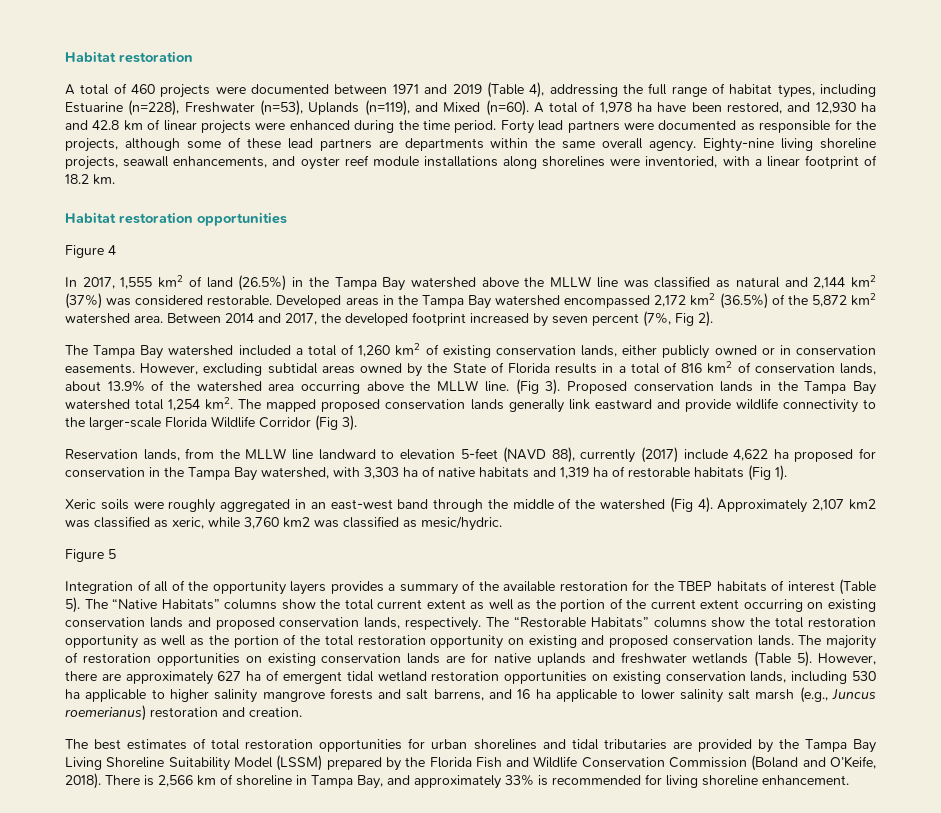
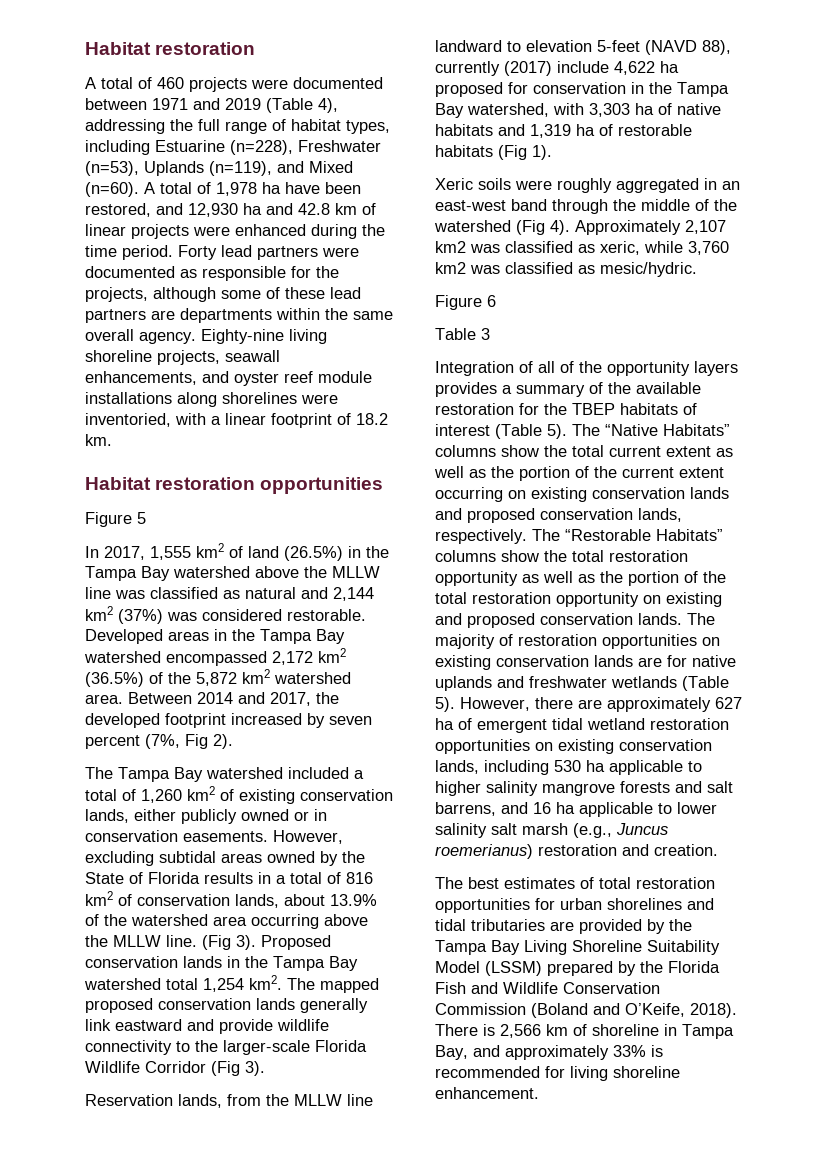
[108,245,116,255] 4 -> [137,512,146,524] 5
[108,549,116,559] 5 -> [487,295,496,307] [435,328,490,340] 6 // Table 3

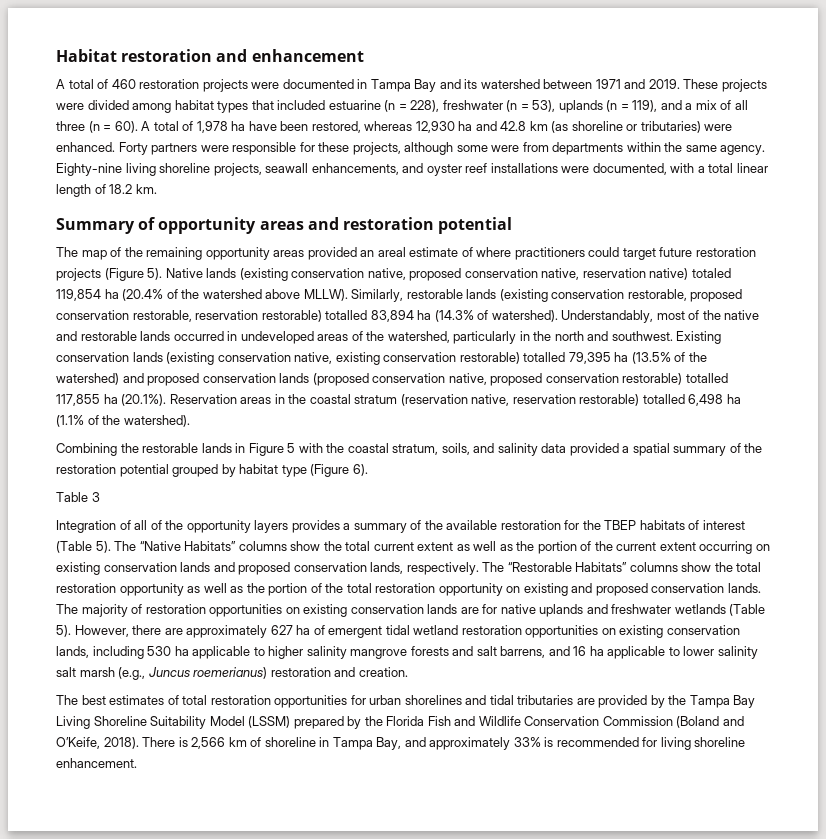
[85,42,256,55] Habitat restoration -> [56,49,364,62] Habitat restoration and enhancement
(184, 83) none -> [139,79,200,89] restoration
[85,98,338,113] [85,119,390,134] [85,140,381,155] [85,161,353,176] [85,182,139,197] between 1971 and 2019 (Table 4), addressing the full range of habitat types, including Estuarine (n=228), Freshwater (n=53), Uplands (n=119), and Mixed (n=60). -> [357,79,767,92] [56,100,748,113] [56,121,138,133] in Tampa Bay and its watershed between 1971 and 2019. These projects were divided among habitat types that included estuarine (n = 228), freshwater (n = 53), uplands (n = 119), and a mix of all three (n = 60).
[156,203,183,215] and -> [364,121,413,131] whereas
[362,203,376,215] [85,224,385,239] [85,245,359,260] [85,266,197,278] of linear projects were enhanced during the time period. Forty lead partners were documented as -> [551,121,733,133] [56,142,229,155] (as shoreline or tributaries) were enhanced. Forty partners were
[316,266,339,278] the -> [318,142,350,152] these
[266,287,361,299] [85,309,175,323] of these lead partners are -> [491,142,549,152] were from
[85,329,134,341] overall -> (717, 148) none
[318,371,372,383] [85,392,338,407] [85,413,388,428] [85,434,112,446] [85,477,384,494] [85,512,146,527] [85,543,389,561] [85,566,380,581] [85,587,374,601] [85,606,366,624] [85,629,345,644] [84,648,346,666] [85,669,351,687] [85,692,339,706] [85,713,372,728] [85,734,233,749] [85,767,364,782] [85,786,393,804] [85,809,327,824] [85,830,343,844] [85,851,365,866] [85,872,373,884] [85,891,377,908] [85,914,368,929] [85,935,331,950] [85,956,358,971] [84,975,379,993] [85,998,368,1013] [85,1019,329,1034] [85,1040,367,1055] [85,1061,265,1076] [85,1094,373,1108] [435,40,731,55] [435,61,679,76] [435,82,729,97] [435,103,721,118] [435,124,692,138] [435,145,552,160] [435,178,740,193] [435,199,737,214] [434,220,726,235] [435,241,729,255] [435,262,697,277] [435,295,496,310] module installations along shorelines were inventoried, with a linear footprint of 18.2 km. // Habitat restoration opportunities // Figure 5 // In 2017, 1,555 km2 of land (26.5%) in the Tampa Bay watershed above the MLLW line was classified as natural and 2,144 km2 (37%) was considered restorable. Developed areas in the Tampa Bay watershed encompassed 2,172 km2 (36.5%) of the 5,872 km2 watershed area. Between 2014 and 2017, the developed footprint increased by seven percent (7%, Fig 2). // The Tampa Bay watershed included a total of 1,260 km2 of existing conservation lands, either publicly owned or in conservation easements. However, excluding subtidal areas owned by the State of Florida results in a total of 816 km2 of conservation lands, about 13.9% of the watershed area occurring above the MLLW line. (Fig 3). Proposed conservation lands in the Tampa Bay watershed total 1,254 km2. The mapped proposed conservation lands generally link eastward and provide wildlife connectivity to the larger-scale Florida Wildlife Corridor (Fig 3). // Reservation lands, from the MLLW line landward to elevation 5-feet (NAVD 88), currently (2017) include 4,622 ha proposed for conservation in the Tampa Bay watershed, with 3,303 ha of native habitats and 1,319 ha of restorable habitats (Fig 1). // Xeric soils were roughly aggregated in an east-west band through the middle of the watershed (Fig 4). Approximately 2,107 km2 was classified as xeric, while 3,760 km2 was classified as mesic/hydric. // Figure 6 -> [490,163,768,175] [56,184,157,197] [56,217,513,234] [56,247,756,260] [56,268,731,281] [56,289,743,302] [56,310,760,323] [56,331,722,344] [56,352,707,365] [56,373,728,386] [56,394,741,406] [56,415,190,427] [56,443,763,456] [56,464,368,477] installations were documented, with a total linear length of 18.2 km. // Summary of opportunity areas and restoration potential // The map of the remaining opportunity areas provided an areal estimate of where practitioners could target future restoration projects (Figure 5). Native lands (existing conservation native, proposed conservation native, reservation native) totaled 119,854 ha (20.4% of the watershed above MLLW). Similarly, restorable lands (existing conservation restorable, proposed conservation restorable, reservation restorable) totalled 83,894 ha (14.3% of watershed). Understandably, most of the native and restorable lands occurred in undeveloped areas of the watershed, particularly in the north and southwest. Existing conservation lands (existing conservation native, existing conservation restorable) totalled 79,395 ha (13.5% of the watershed) and proposed conservation lands (proposed conservation native, proposed conservation restorable) totalled 117,855 ha (20.1%). Reservation areas in the coastal stratum (reservation native, reservation restorable) totalled 6,498 ha (1.1% of the watershed). // Combining the restorable lands in Figure 5 with the coastal stratum, soils, and salinity data provided a spatial summary of the restoration potential grouped by habitat type (Figure 6).

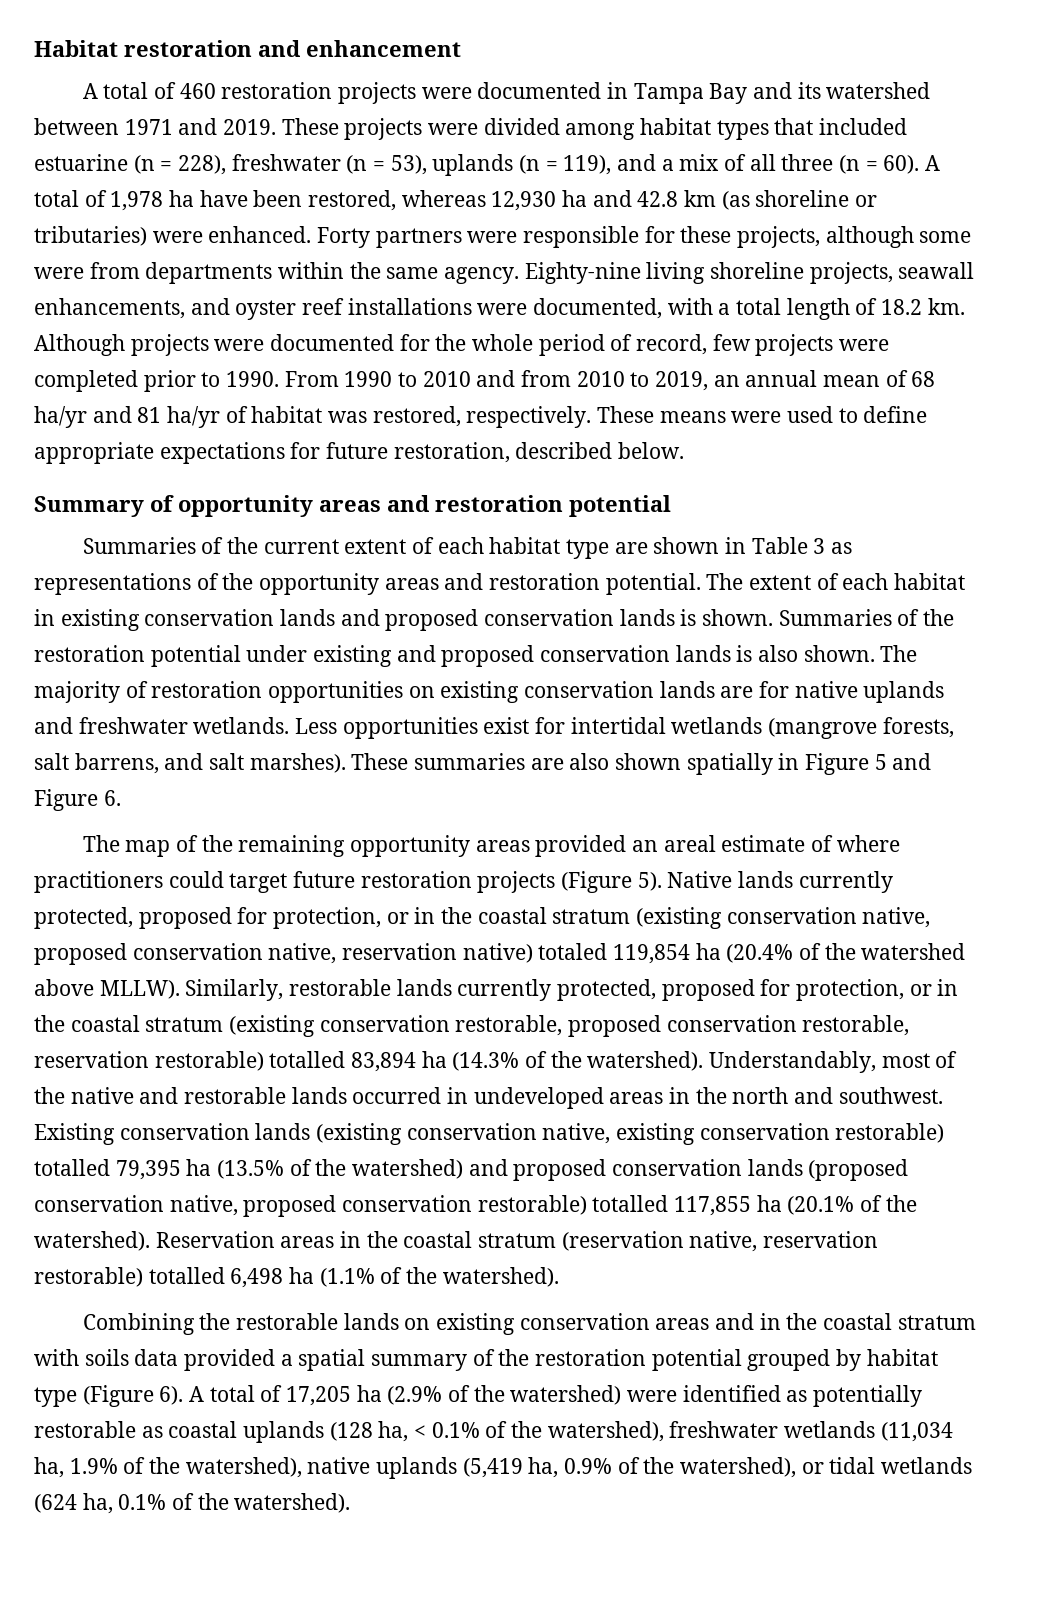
[736,163,768,173] linear -> (782, 306) none
(157, 189) none -> [34,334,890,356] [34,370,936,392] [34,406,928,428] [34,442,685,464] Although projects were documented for the whole period of record, few projects were completed prior to 1990. From 1990 to 2010 and from 2010 to 2019, an annual mean of 68 ha/yr and 81 ha/yr of habitat was restored, respectively. These means were used to define appropriate expectations for future restoration, described below.
(513, 225) none -> [82,537,852,559] [34,573,966,595] [34,609,955,631] [34,645,918,667] [34,681,945,703] [34,717,954,739] [34,753,932,775] [34,789,121,811] // Summaries of the current extent of each habitat type are shown in Table 3 as representations of the opportunity areas and restoration potential. The extent of each habitat in existing conservation lands and proposed conservation lands is shown. Summaries of the restoration potential under existing and proposed conservation lands is also shown. The majority of restoration opportunities on existing conservation lands are for native uplands and freshwater wetlands. Less opportunities exist for intertidal wetlands (mangrove forests, salt barrens, and salt marshes). These summaries are also shown spatially in Figure 5 and Figure 6.
(237, 273) none -> [798,871,893,893] [34,907,631,929] currently protected, proposed for protection, or in the coastal stratum
(497, 294) none -> [457,979,959,1001] [34,1015,224,1032] currently protected, proposed for protection, or in the coastal stratum
(489, 315) none -> [550,1051,582,1068] the
[351,331,517,344] of the watershed, particularly -> (664, 1098) none
[121,394,167,406] (20.1%). -> [787,1195,917,1215] [34,1231,150,1251] (20.1% of the watershed).
[235,443,538,456] in Figure 5 with the coastal stratum, soils, and salinity -> [404,1313,976,1335] [34,1349,129,1366] on existing conservation areas and in the coastal stratum with soils
[56,492,100,502] [56,520,745,533] [56,541,770,554] [56,562,762,575] [56,583,761,596] [56,604,766,617] [56,625,740,638] [56,646,758,659] [56,667,408,680] [56,695,756,708] [56,716,744,729] [56,737,746,750] [56,758,137,768] // Table 3 // Integration of all of the opportunity layers provides a summary of the available restoration for the TBEP habitats of interest (Table 5). The “Native Habitats” columns show the total current extent as well as the portion of the current extent occurring on existing conservation lands and proposed conservation lands, respectively. The “Restorable Habitats” columns show the total restoration opportunity as well as the portion of the total restoration opportunity on existing and proposed conservation lands. The majority of restoration opportunities on existing conservation lands are for native uplands and freshwater wetlands (Table 5). However, there are approximately 627 ha of emergent tidal wetland restoration opportunities on existing conservation lands, including 530 ha applicable to higher salinity mangrove forests and salt barrens, and 16 ha applicable to lower salinity salt marsh (e.g., Juncus roemerianus) restoration and creation. // The best estimates of total restoration opportunities for urban shorelines and tidal tributaries are provided by the Tampa Bay Living Shoreline Suitability Model (LSSM) prepared by the Florida Fish and Wildlife Conservation Commission (Boland and O’Keife, 2018). There is 2,566 km of shoreline in Tampa Bay, and approximately 33% is recommended for living shoreline enhancement. -> [189,1385,923,1407] [34,1421,953,1443] [34,1457,973,1479] [34,1493,351,1514] A total of 17,205 ha (2.9% of the watershed) were identified as potentially restorable as coastal uplands (128 ha, < 0.1% of the watershed), freshwater wetlands (11,034 ha, 1.9% of the watershed), native uplands (5,419 ha, 0.9% of the watershed), or tidal wetlands (624 ha, 0.1% of the watershed).

